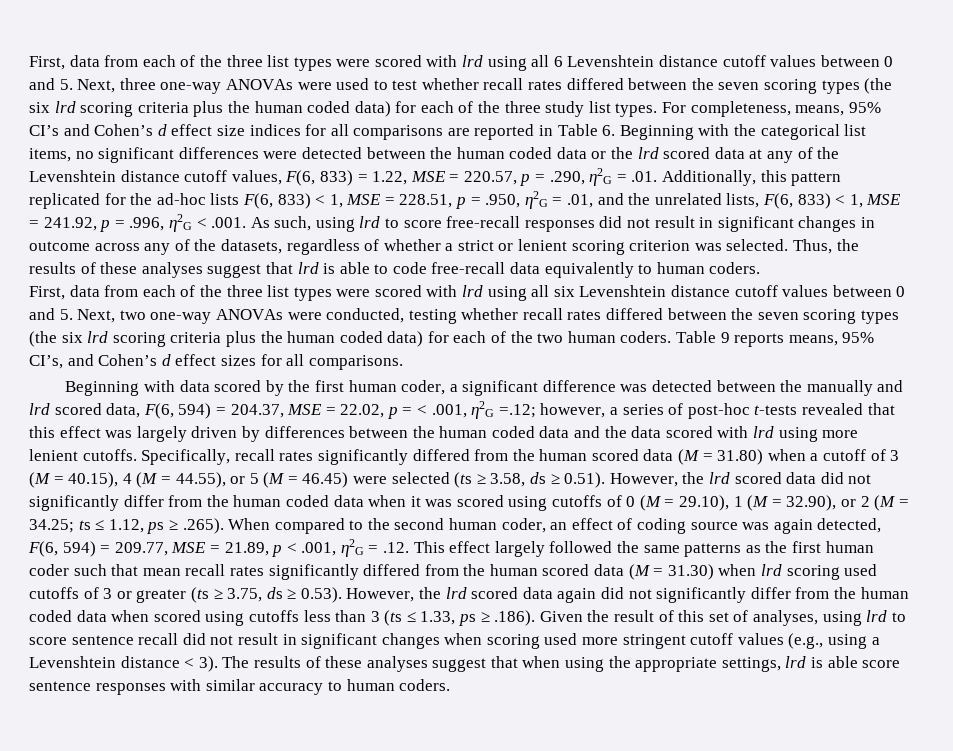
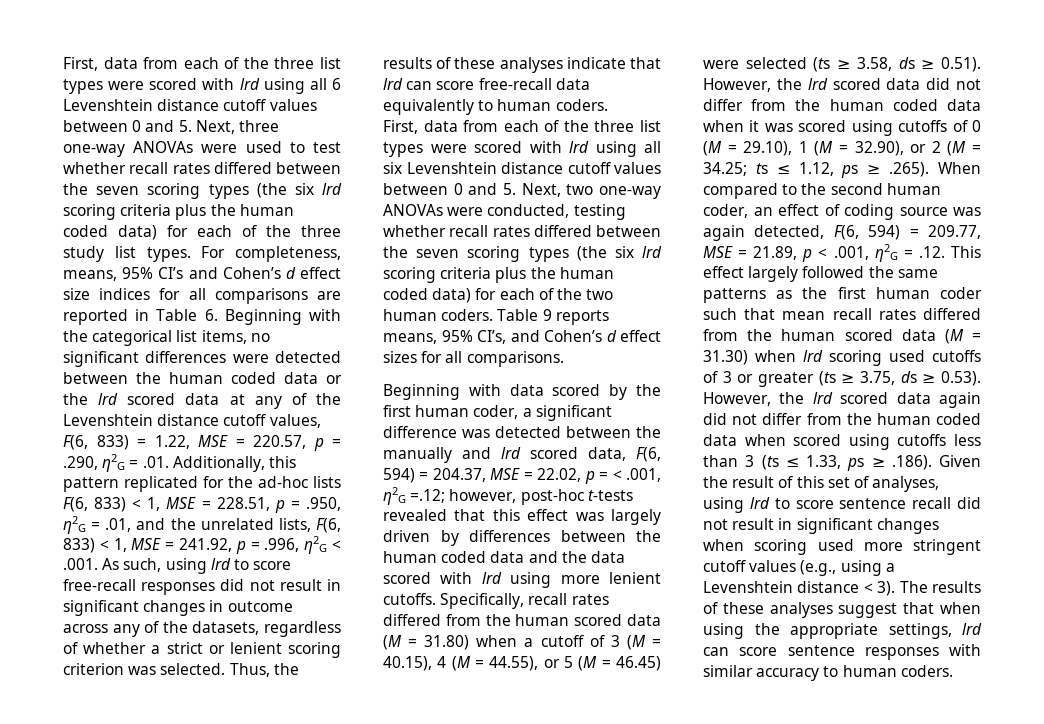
[207,264,262,278] suggest -> [566,57,626,69] indicate
[323,262,427,274] is able to code -> [406,81,475,90] can score
[610,403,684,415] a series of -> (517, 496) none
[317,449,408,465] significantly -> (609, 599) none
[29,495,119,511] significantly -> (981, 84) none
[268,564,359,580] significantly -> (916, 314) none
[656,587,747,603] significantly -> (758, 419) none
[811,656,858,668] is able -> [703,647,729,656] can

